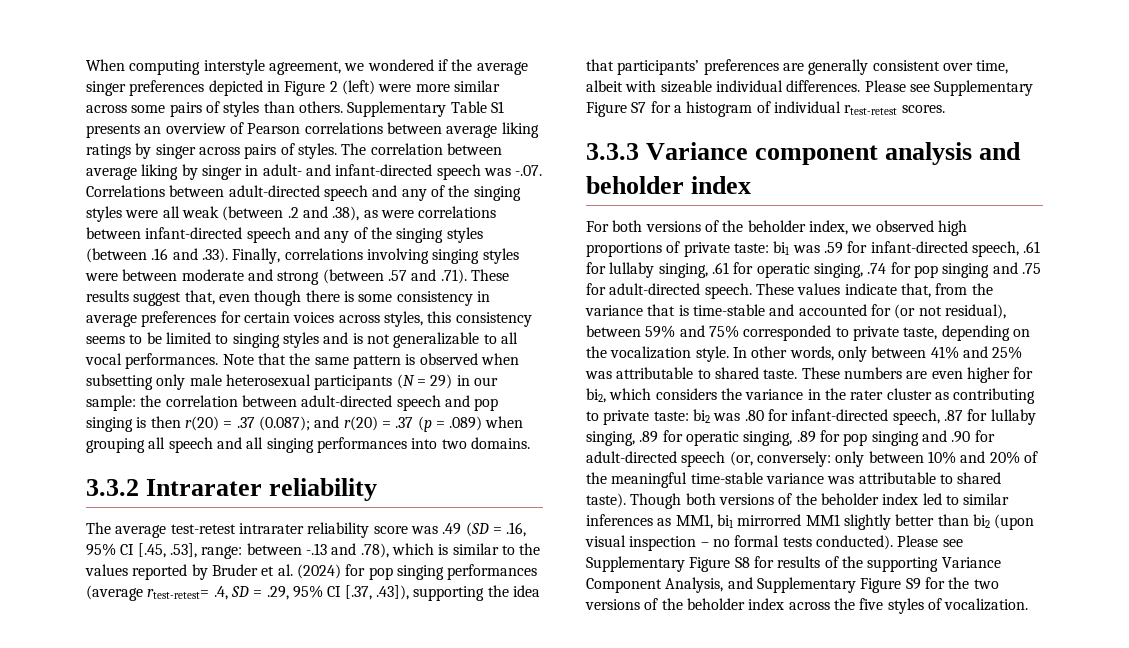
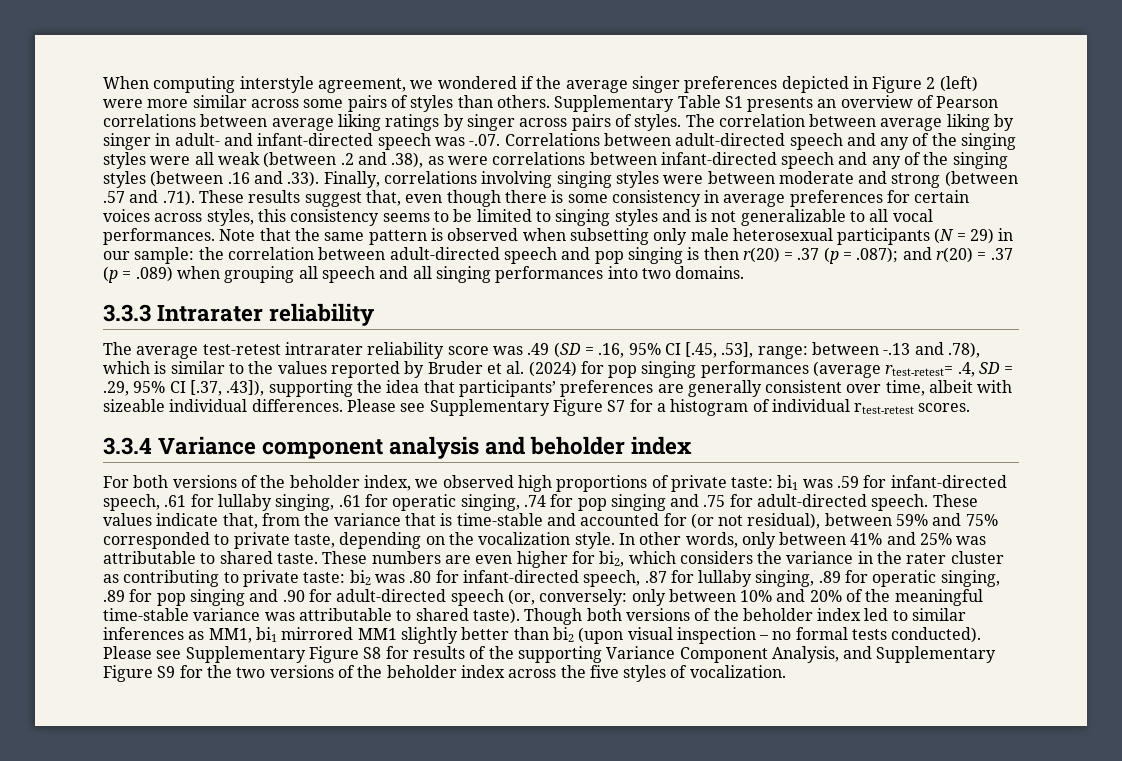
[258,416,310,431] (0.087); -> [823,247,899,264] (p = .087);
[86,479,139,496] 3.3.2 -> [103,304,151,322] 3.3.3
[586,143,639,160] 3.3.3 -> [103,437,152,455] 3.3.4
[737,514,802,526] mirrorred -> [281,627,354,640] mirrored

